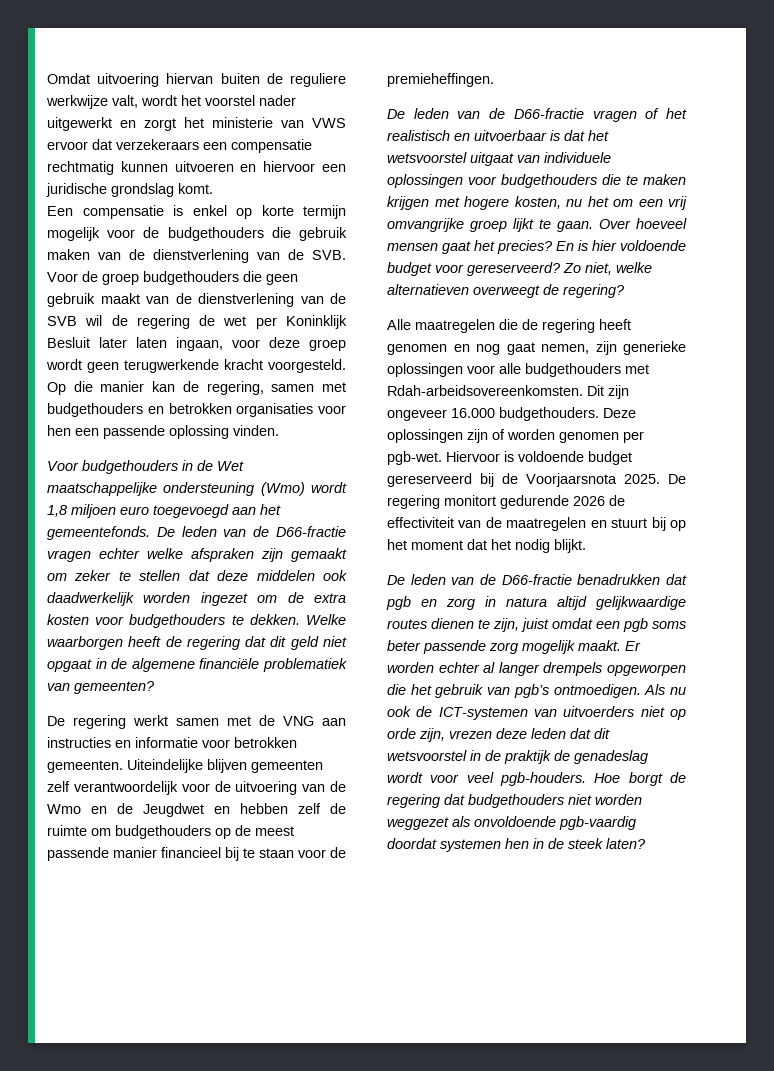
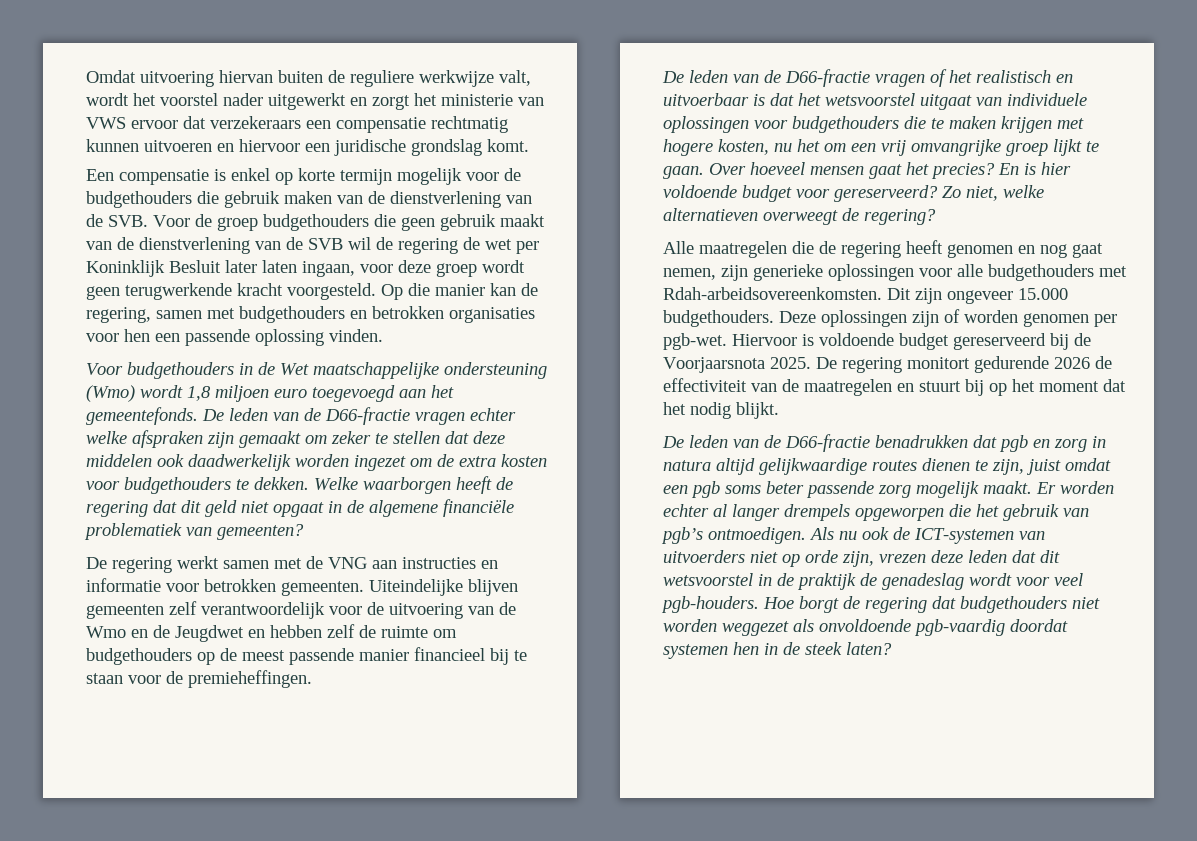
[451,408,495,418] 16.000 -> [1018,288,1068,300] 15.000

